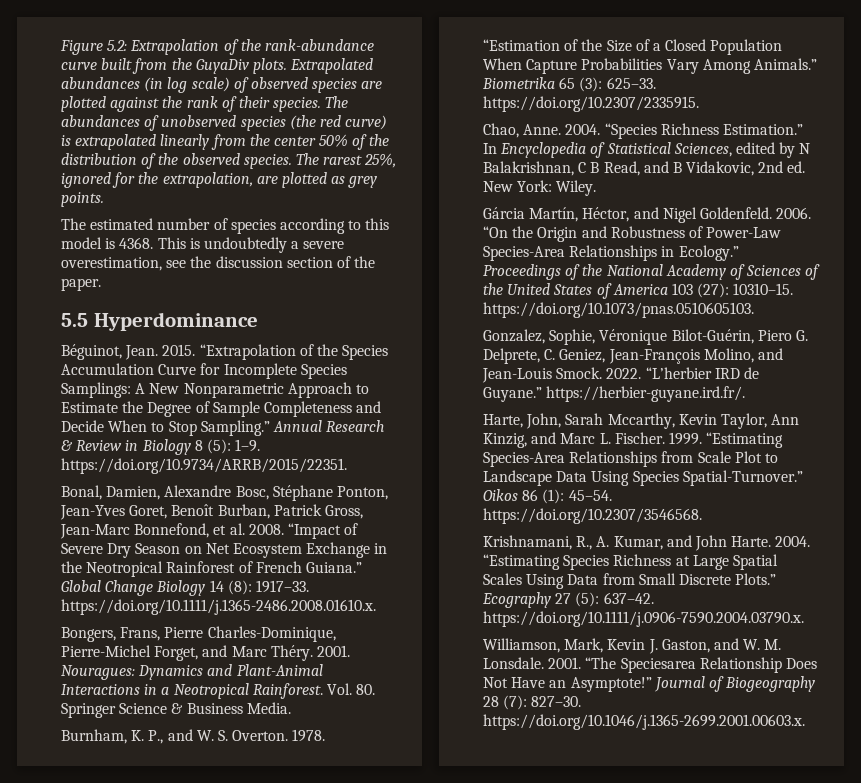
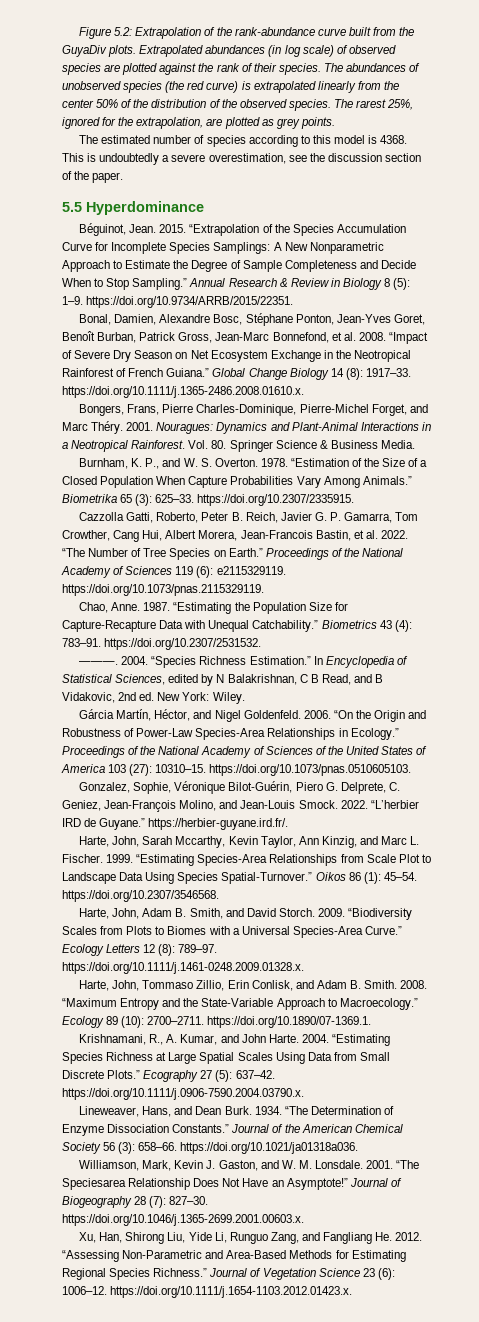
[483,123,562,138] Chao, Anne. -> [79,512,419,523] [62,530,408,542] [62,548,404,560] [61,566,286,578] [62,584,264,596] [79,602,348,614] [62,620,412,632] [62,638,262,650] [79,661,119,665] Cazzolla Gatti, Roberto, Peter B. Reich, Javier G. P. Gamarra, Tom Crowther, Cang Hui, Albert Morera, Jean-Francois Bastin, et al. 2022. “The Number of Tree Species on Earth.” Proceedings of the National Academy of Sciences 119 (6): e2115329119. https://doi.org/10.1073/pnas.2115329119. // Chao, Anne. 1987. “Estimating the Population Size for Capture-Recapture Data with Unequal Catchability.” Biometrics 43 (4): 783–91. https://doi.org/10.2307/2531532. // ———.
(702, 516) none -> [79,908,413,920] [62,926,402,938] [62,944,218,956] [62,962,304,974] [79,980,428,991] [62,998,418,1010] [62,1016,372,1028] // Harte, John, Adam B. Smith, and David Storch. 2009. “Biodiversity Scales from Plots to Biomes with a Universal Species-Area Curve.” Ecology Letters 12 (8): 789–97. https://doi.org/10.1111/j.1461-0248.2009.01328.x. // Harte, John, Tommaso Zillio, Erin Conlisk, and Adam B. Smith. 2008. “Maximum Entropy and the State-Variable Approach to Macroecology.” Ecology 89 (10): 2700–2711. https://doi.org/10.1890/07-1369.1.
(804, 619) none -> [79,1106,394,1117] [62,1124,403,1136] [62,1142,359,1154] // Lineweaver, Hans, and Dean Burk. 1934. “The Determination of Enzyme Dissociation Constants.” Journal of the American Chemical Society 56 (3): 658–66. https://doi.org/10.1021/ja01318a036.
(805, 722) none -> [79,1232,423,1244] [62,1250,406,1262] [62,1268,395,1280] [62,1286,353,1298] // Xu, Han, Shirong Liu, Yide Li, Runguo Zang, and Fangliang He. 2012. “Assessing Non-Parametric and Area-Based Methods for Estimating Regional Species Richness.” Journal of Vegetation Science 23 (6): 1006–12. https://doi.org/10.1111/j.1654-1103.2012.01423.x.

